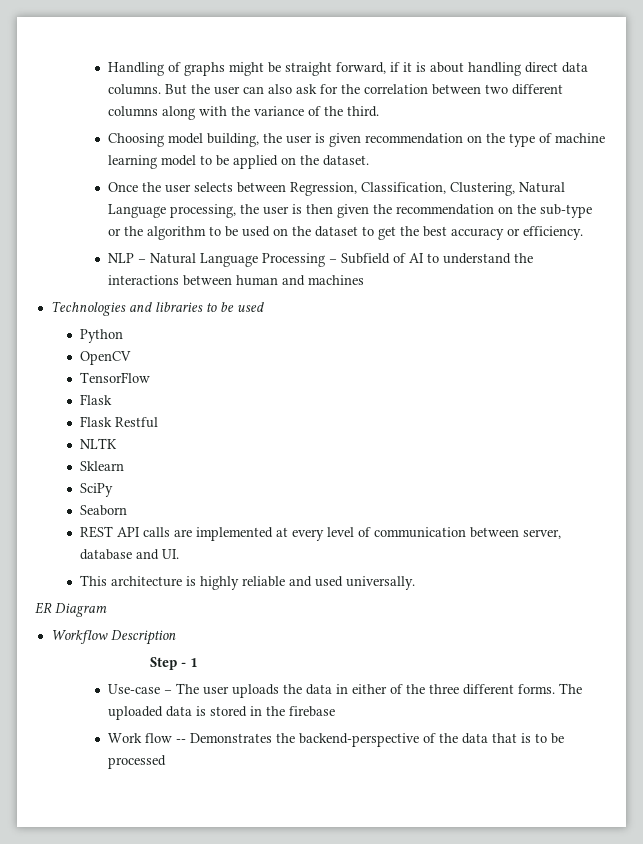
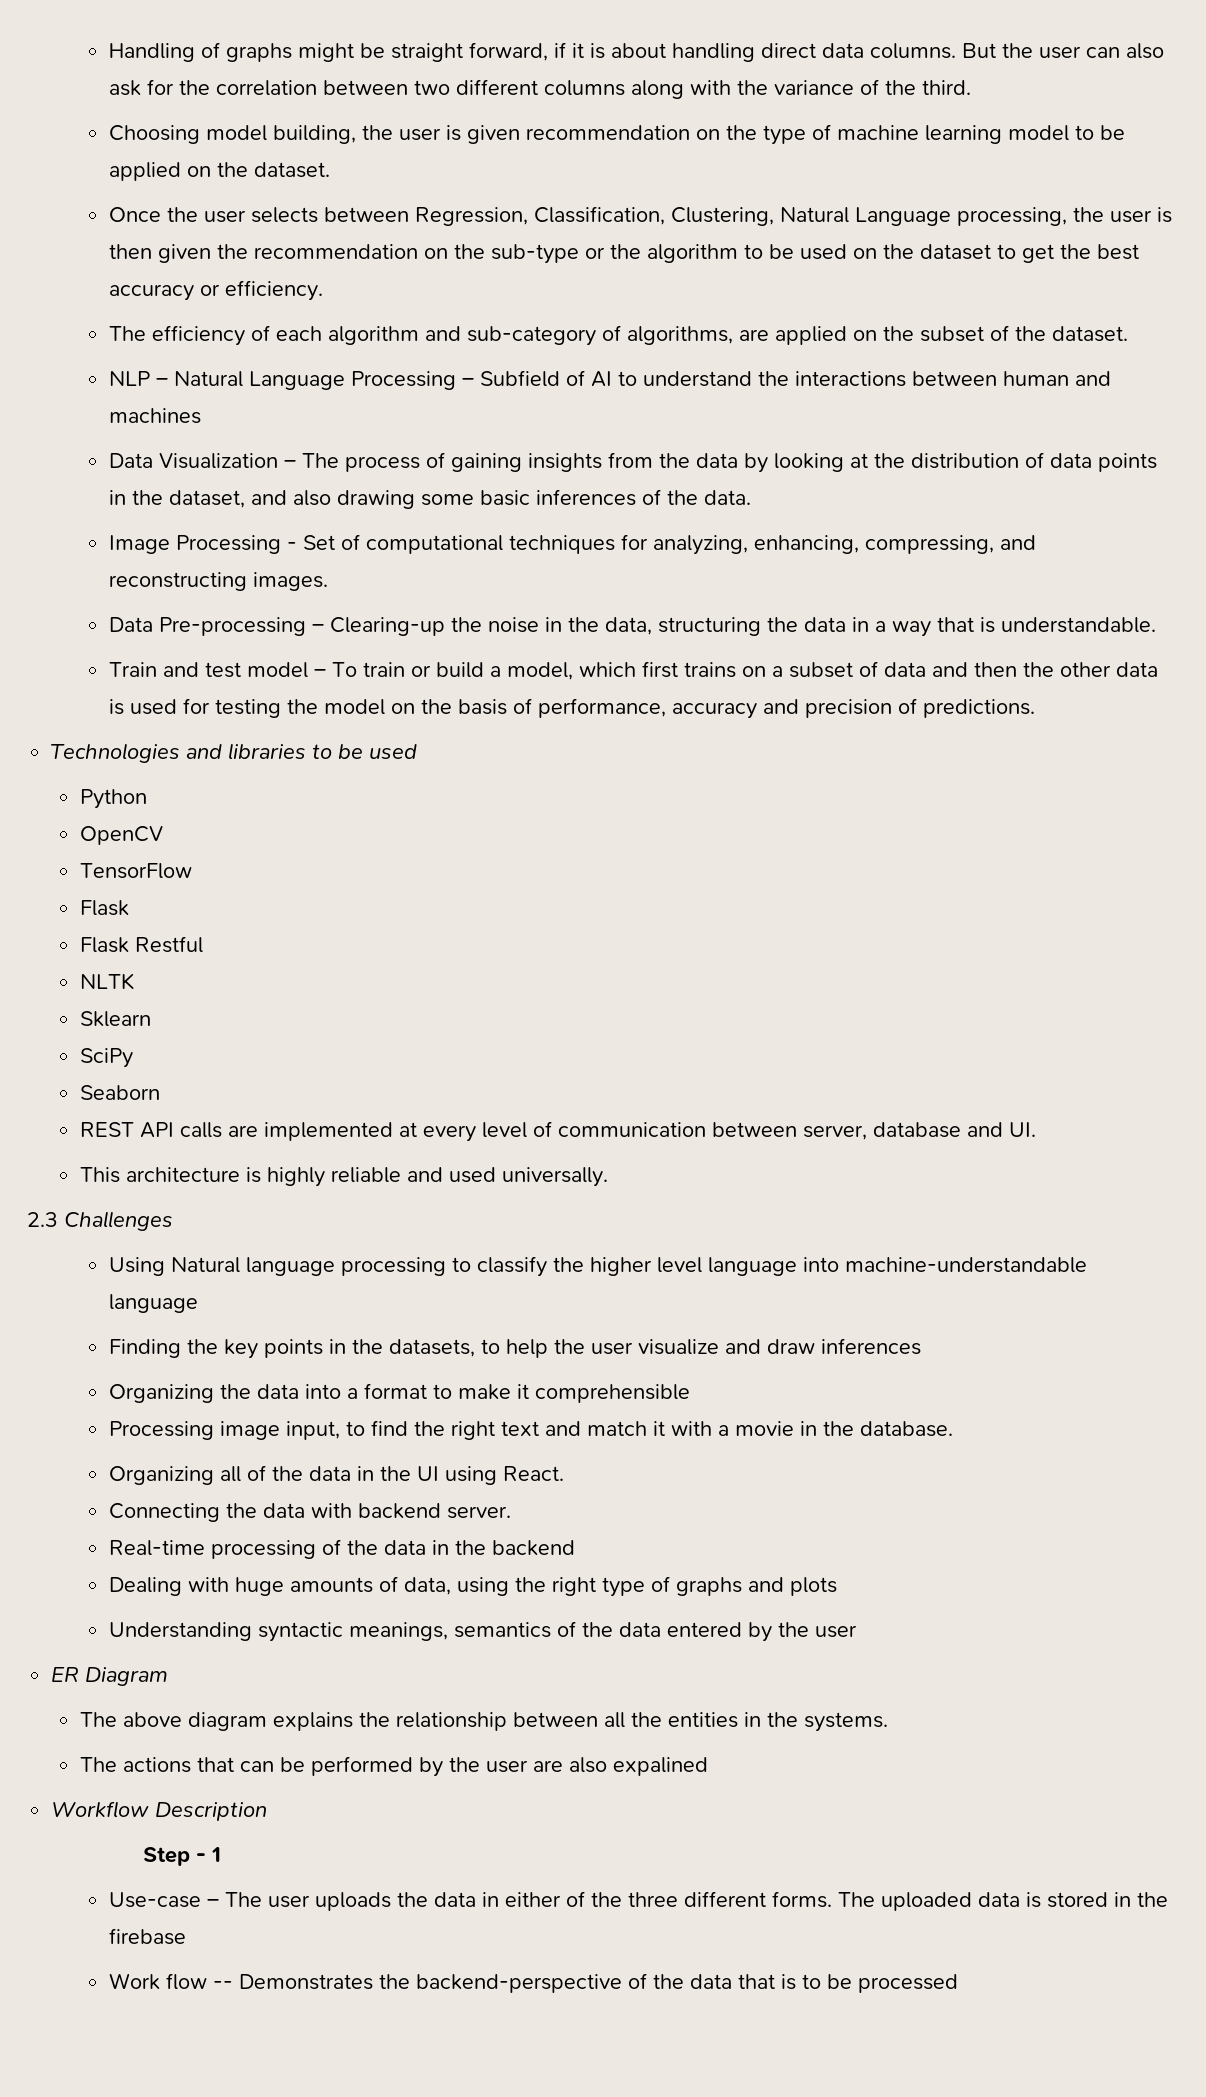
(584, 233) none -> [109,325,1129,346] // The efficiency of each algorithm and sub-category of algorithms, are applied on the subset of the dataset.
(365, 280) none -> [109,452,1158,473] [109,489,752,509] [109,534,1037,555] [109,572,329,591] [109,617,1157,637] [109,661,1159,680] [109,698,1036,719] // Data Visualization – The process of gaining insights from the data by looking at the distribution of data points in the dataset, and also drawing some basic inferences of the data. // Image Processing - Set of computational techniques for analyzing, enhancing, compressing, and reconstructing images. // Data Pre-processing – Clearing-up the noise in the data, structuring the data in a way that is understandable. // Train and test model – To train or build a model, which first trains on a subset of data and then the other data is used for testing the model on the basis of performance, accuracy and precision of predictions.
[35,602,107,617] ER Diagram -> [27,1211,173,1231] [109,1256,1088,1277] [109,1294,199,1313] [109,1338,922,1359] [109,1383,691,1403] [109,1420,954,1440] [109,1465,565,1485] [109,1503,512,1522] [109,1539,576,1559] [109,1576,838,1597] [109,1621,858,1642] [51,1667,169,1686] [80,1712,889,1732] [80,1756,709,1777] 2.3 Challenges // Using Natural language processing to classify the higher level language into machine-understandable language // Finding the key points in the datasets, to help the user visualize and draw inferences // Organizing the data into a format to make it comprehensible // Processing image input, to find the right text and match it with a movie in the database. // Organizing all of the data in the UI using React. // Connecting the data with backend server. // Real-time processing of the data in the backend // Dealing with huge amounts of data, using the right type of graphs and plots // Understanding syntactic meanings, semantics of the data entered by the user // ER Diagram // The above diagram explains the relationship between all the entities in the systems. // The actions that can be performed by the user are also expalined

